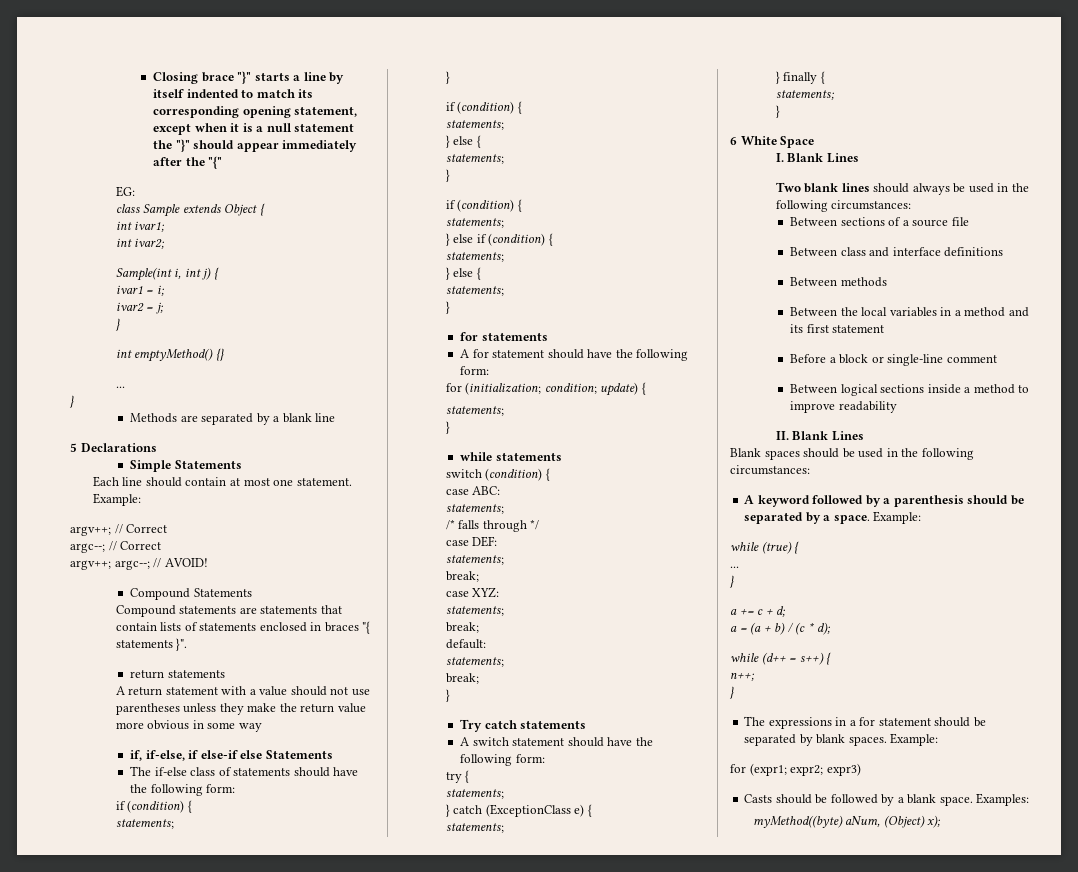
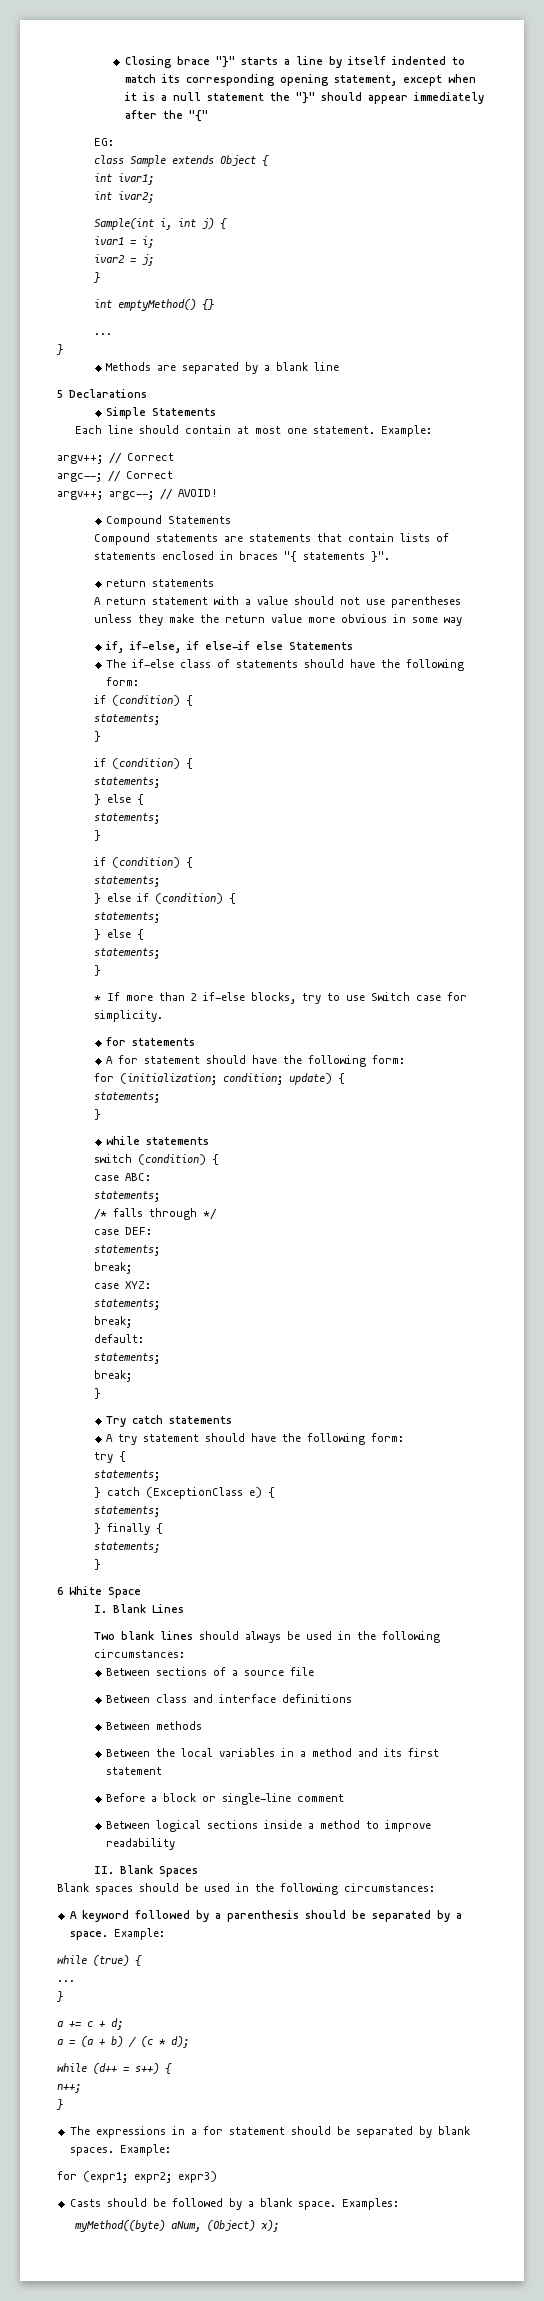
(450, 307) none -> [93,992,467,1004] [93,1010,163,1022] // * If more than 2 if-else blocks, try to use Switch case for simplicity.
[472,737,509,746] switch -> [118,1434,138,1445] try
[831,431,864,441] Lines -> [158,1866,198,1877] Spaces

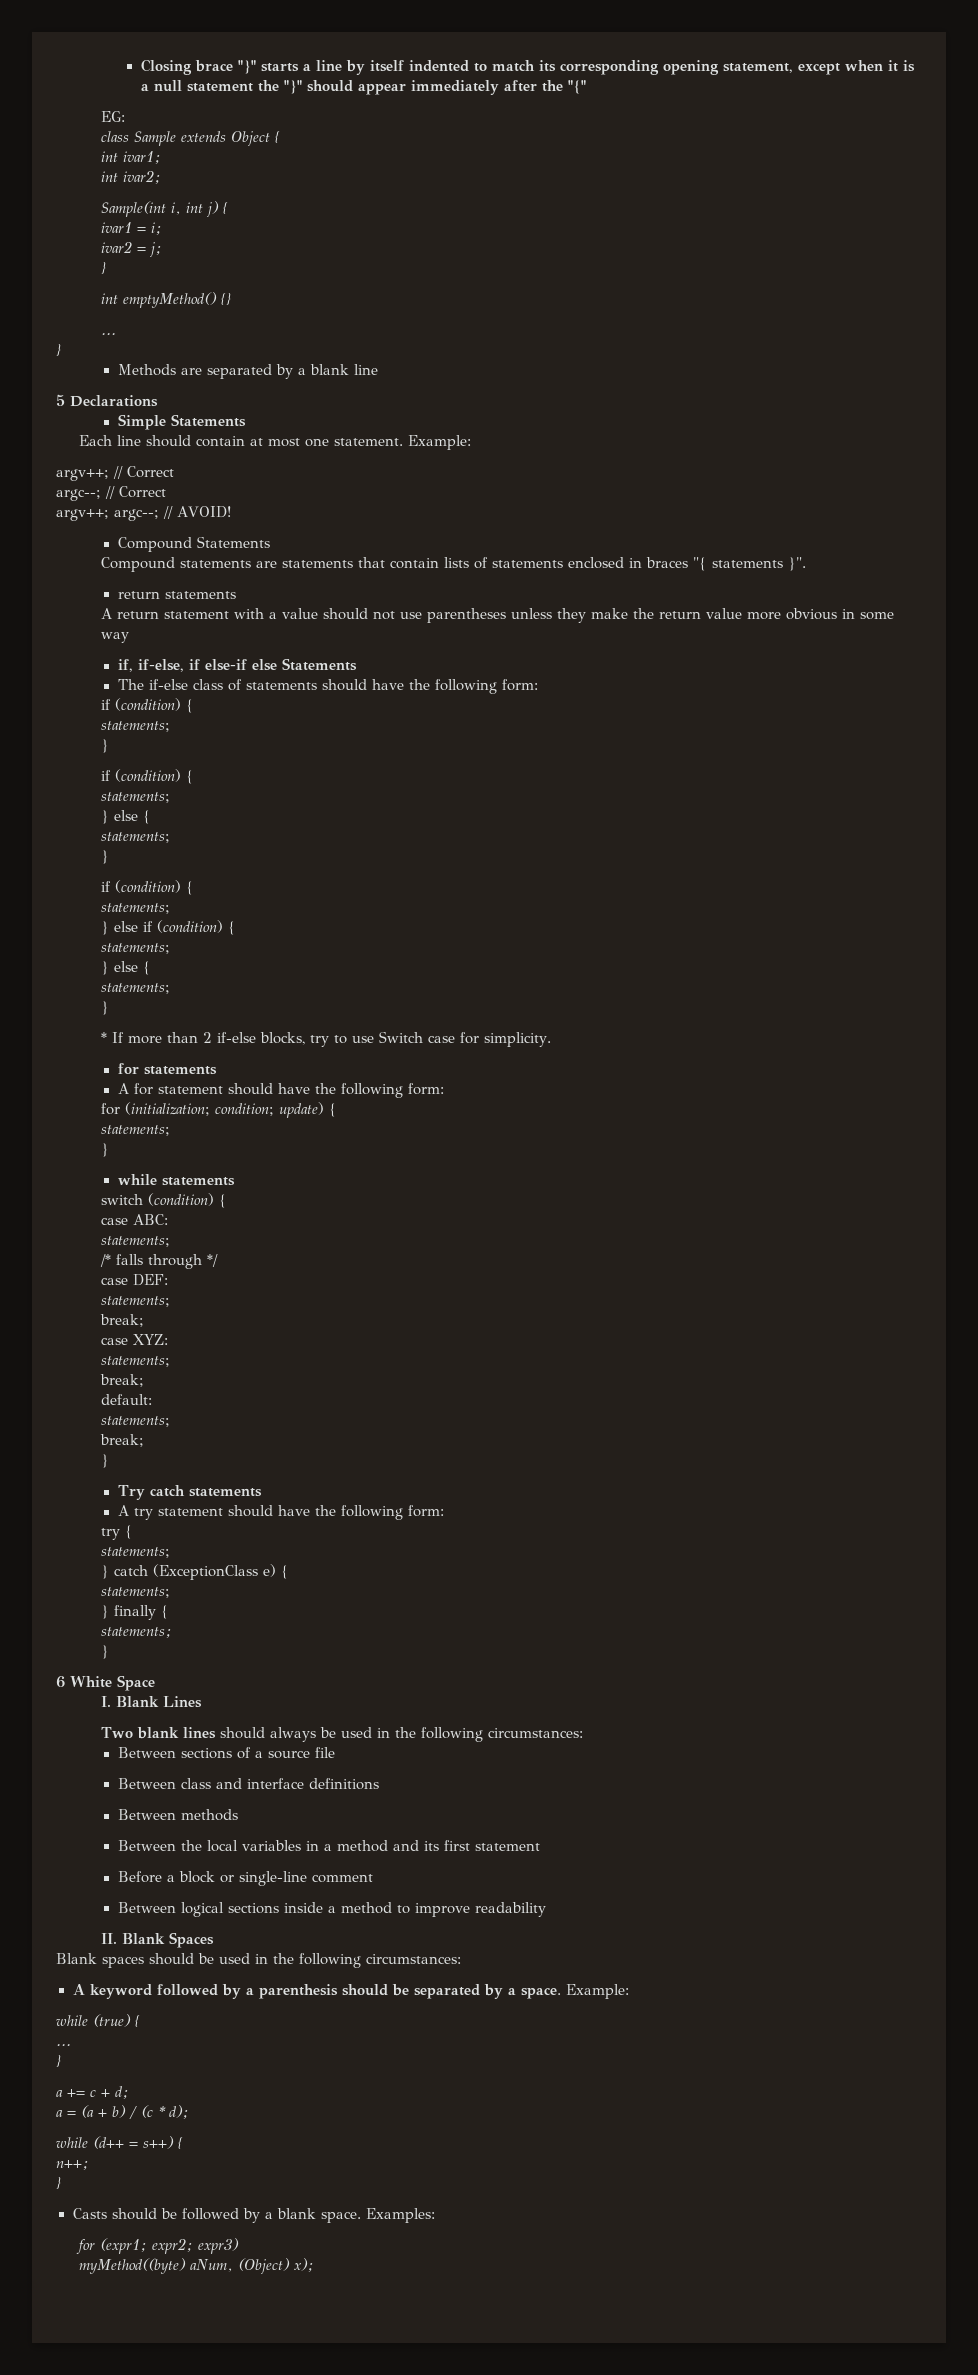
[69,2126,470,2138] [69,2144,171,2156] [57,2171,217,2183] // The expressions in a for statement should be separated by blank spaces. Example: // for (expr1; expr2; expr3) -> (61, 2183) none
(399, 2204) none -> [75,2238,239,2254] // for (expr1; expr2; expr3)

